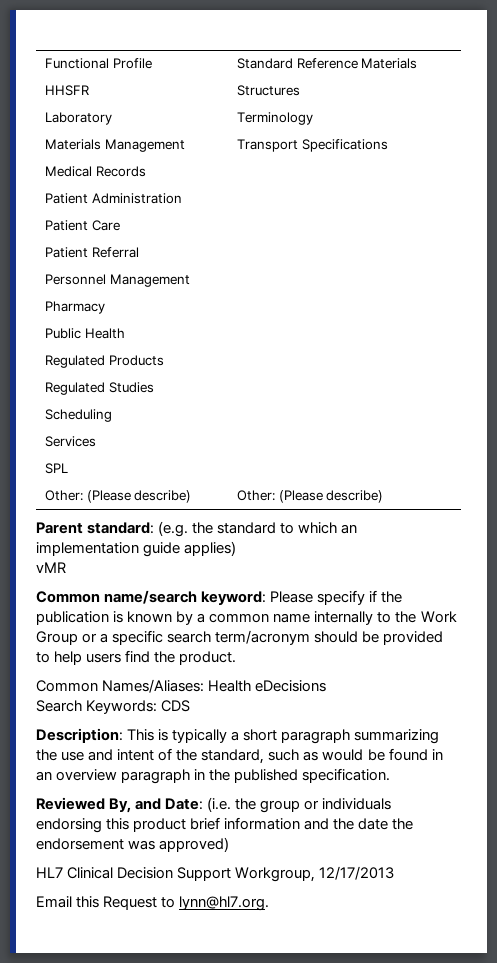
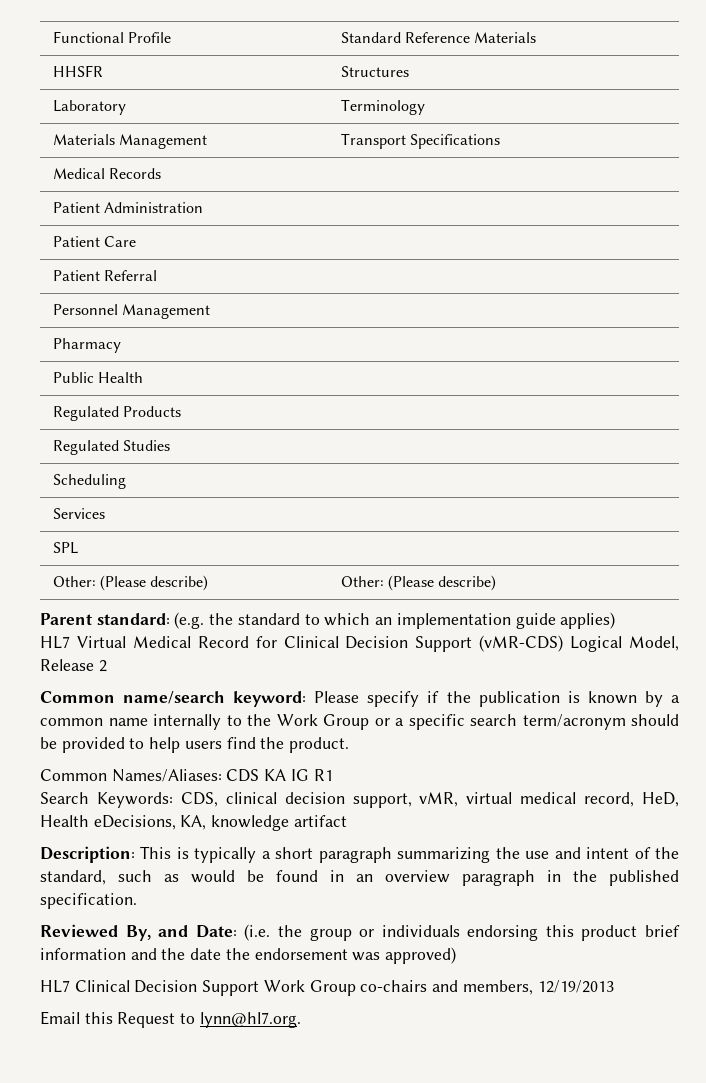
[36,562,66,573] vMR -> [40,635,679,652] [40,659,107,672] HL7 Virtual Medical Record for Clinical Decision Support (vMR-CDS) Logical Model, Release 2
[208,680,327,692] [36,700,191,714] Health eDecisions // Search Keywords: CDS -> [226,769,333,782] [40,792,679,808] [40,815,347,831] CDS KA IG R1 // Search Keywords: CDS, clinical decision support, vMR, virtual medical record, HeD, Health eDecisions, KA, knowledge artifact
[235,866,395,882] Workgroup, 12/17/2013 -> [263,980,614,996] Work Group co-chairs and members, 12/19/2013

